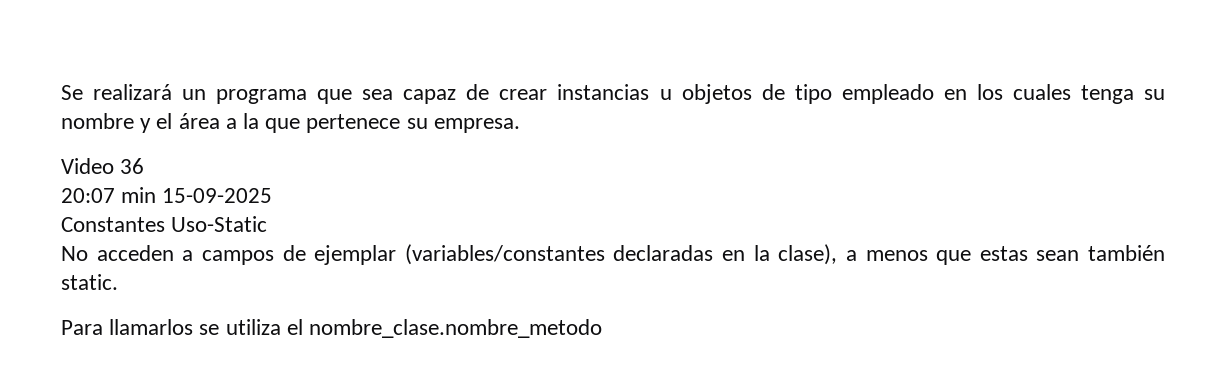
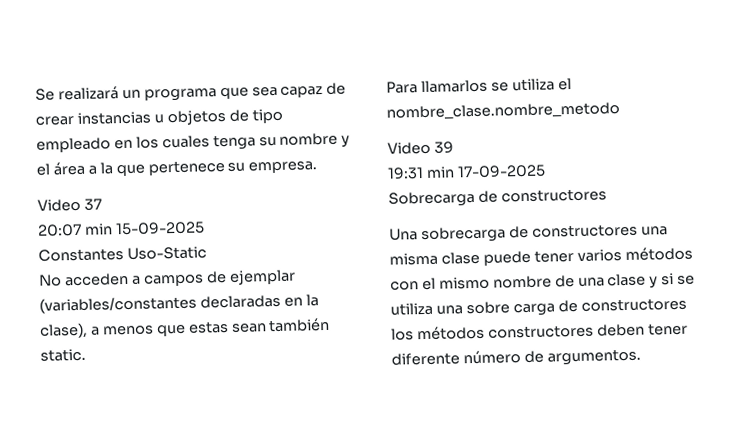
[120,158,145,174] 36 -> [83,198,102,211] 37
(603, 328) none -> [387,141,454,155] [387,164,546,180] [388,188,607,208] [389,223,668,244] [389,246,693,266] [390,272,696,291] [390,297,687,317] [391,322,688,341] [391,348,641,366] // Video 39 // 19:31 min 17-09-2025 // Sobrecarga de constructores // Una sobrecarga de constructores una misma clase puede tener varios métodos con el mismo nombre de una clase y si se utiliza una sobre carga de constructores los métodos constructores deben tener diferente número de argumentos.

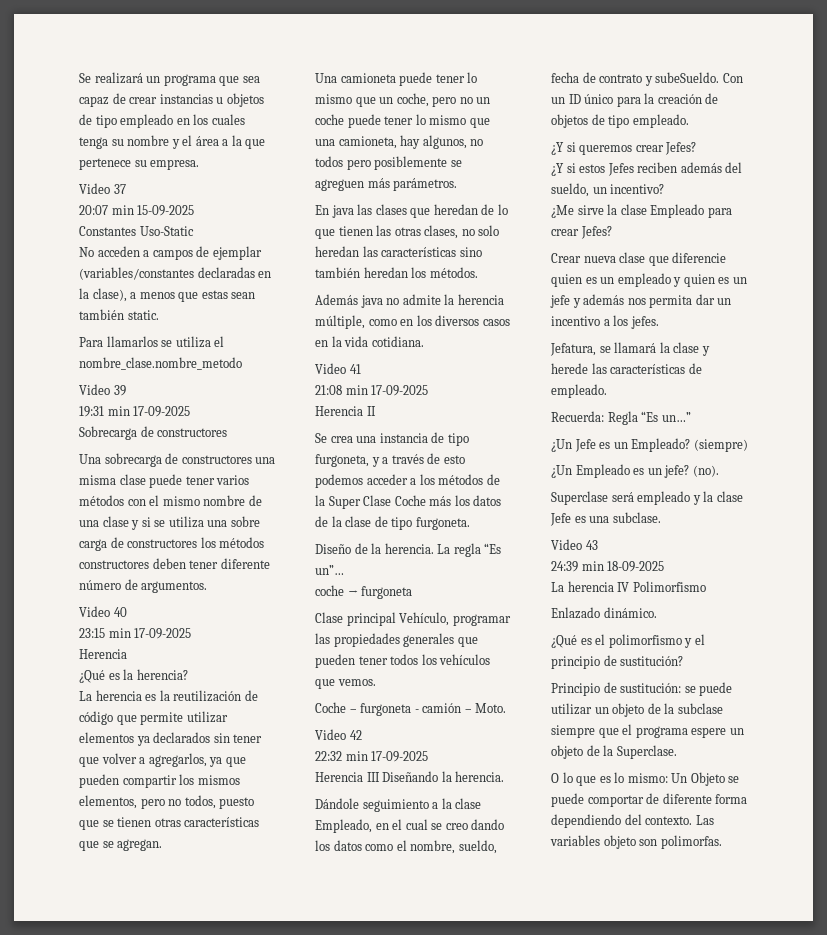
(641, 357) none -> [79,606,127,617] [79,628,192,639] [79,649,127,659] [79,669,188,683] [79,690,258,702] [79,711,228,725] [79,732,263,746] [79,753,246,767] [79,774,240,788] [79,795,255,809] [79,817,260,830] [79,839,163,851] [315,72,478,86] [315,93,491,107] [315,114,490,128] [315,135,484,149] [315,156,462,170] [315,178,458,191] [315,204,508,218] [315,225,500,239] [315,246,482,257] [315,267,478,278] [315,294,504,308] [315,315,510,329] [315,336,424,347] [315,363,361,374] [315,385,429,396] [315,406,376,416] [315,432,469,446] [315,453,465,467] [315,474,500,488] [315,495,502,509] [315,516,470,530] [315,543,502,557] [315,565,344,575] [315,585,413,599] [315,612,511,626] [315,633,478,647] [315,654,491,668] [315,679,376,689] [315,702,507,716] [315,729,362,740] [315,751,429,762] [315,771,505,782] [315,798,482,812] [315,819,505,833] [315,840,497,854] [551,72,743,86] [551,93,719,107] [551,114,689,128] [551,142,697,155] [551,162,743,176] [551,183,665,197] [551,204,732,218] [551,226,612,239] [551,252,727,266] [551,273,747,287] [550,294,732,308] [551,315,659,329] [550,342,710,356] [551,363,702,374] [551,384,607,398] [551,411,691,425] [551,438,748,452] [551,464,719,478] [551,491,743,505] [550,512,661,526] [551,539,598,550] [551,561,665,572] [551,581,706,592] [551,607,657,619] [551,634,705,648] [551,655,684,669] [551,682,733,696] [551,703,723,717] [551,724,744,738] [551,745,677,759] [551,772,740,786] [551,793,748,807] [551,814,714,828] [550,835,722,849] // Video 40 // 23:15 min 17-09-2025 // Herencia // ¿Qué es la herencia? // La herencia es la reutilización de código que permite utilizar elementos ya declarados sin tener que volver a agregarlos, ya que pueden compartir los mismos elementos, pero no todos, puesto que se tienen otras características que se agregan. // Una camioneta puede tener lo mismo que un coche, pero no un coche puede tener lo mismo que una camioneta, hay algunos, no todos pero posiblemente se agreguen más parámetros. // En java las clases que heredan de lo que tienen las otras clases, no solo heredan las características sino también heredan los métodos. // Además java no admite la herencia múltiple, como en los diversos casos en la vida cotidiana. // Video 41 // 21:08 min 17-09-2025 // Herencia II // Se crea una instancia de tipo furgoneta, y a través de esto podemos acceder a los métodos de la Super Clase Coche más los datos de la clase de tipo furgoneta. // Diseño de la herencia. La regla “Es un”… // coche → furgoneta // Clase principal Vehículo, programar las propiedades generales que pueden tener todos los vehículos que vemos. // Coche – furgoneta - camión – Moto. // Video 42 // 22:32 min 17-09-2025 // Herencia III Diseñando la herencia. // Dándole seguimiento a la clase Empleado, en el cual se creo dando los datos como el nombre, sueldo, fecha de contrato y subeSueldo. Con un ID único para la creación de objetos de tipo empleado. // ¿Y si queremos crear Jefes? // ¿Y si estos Jefes reciben además del sueldo, un incentivo? // ¿Me sirve la clase Empleado para crear Jefes? // Crear nueva clase que diferencie quien es un empleado y quien es un jefe y además nos permita dar un incentivo a los jefes. // Jefatura, se llamará la clase y herede las características de empleado. // Recuerda: Regla “Es un…” // ¿Un Jefe es un Empleado? (siempre) // ¿Un Empleado es un jefe? (no). // Superclase será empleado y la clase Jefe es una subclase. // Video 43 // 24:39 min 18-09-2025 // La herencia IV Polimorfismo // Enlazado dinámico. // ¿Qué es el polimorfismo y el principio de sustitución? // Principio de sustitución: se puede utilizar un objeto de la subclase siempre que el programa espere un objeto de la Superclase. // O lo que es lo mismo: Un Objeto se puede comportar de diferente forma dependiendo del contexto. Las variables objeto son polimorfas.

